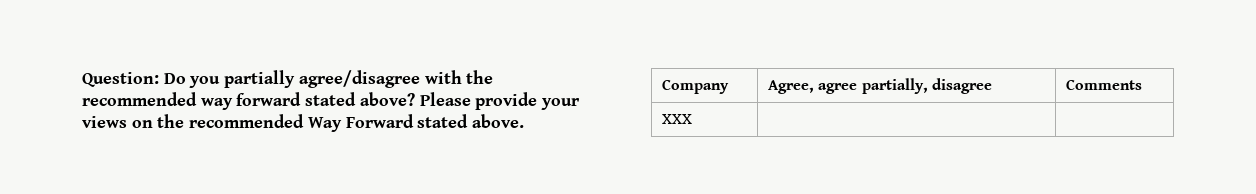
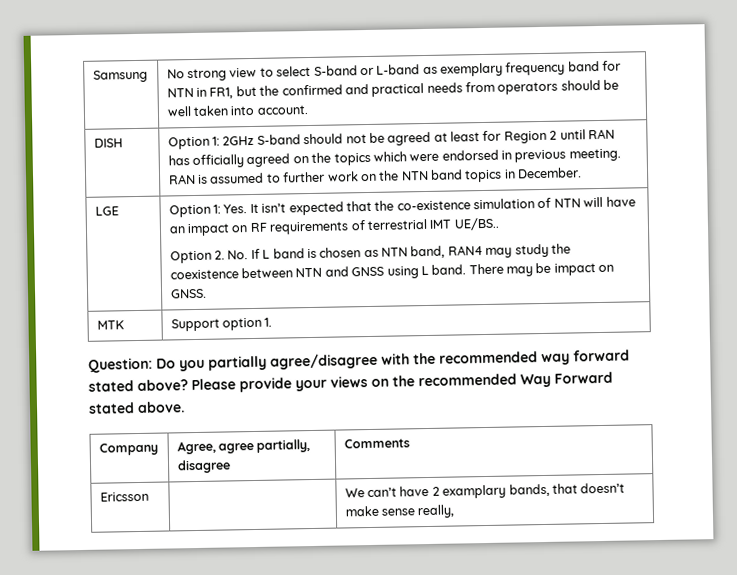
(82, 79) none -> [92,69,148,83] [166,60,622,82] [166,79,620,99] [166,105,308,117] [93,138,123,148] [167,128,615,150] [167,148,621,169] [168,167,583,185] [94,206,119,216] [168,196,636,218] [168,217,500,237] [169,243,571,264] [169,262,615,280] [170,288,207,299] [96,320,124,330] [170,317,273,332] Samsung | No strong view to select S-band or L-band as exemplary frequency band for NTN in FR1, but the confirmed and practical needs from operators should be well taken into account. // DISH | Option 1: 2GHz S-band should not be agreed at least for Region 2 until RAN has officially agreed on the topics which were endorsed in previous meeting. RAN is assumed to further work on the NTN band topics in December. // LGE | Option 1: Yes. It isn’t expected that the co-existence simulation of NTN will have an impact on RF requirements of terrestrial IMT UE/BS.. // Option 2. No. If L band is chosen as NTN band, RAN4 may study the coexistence between NTN and GNSS using L band. There may be impact on GNSS. // MTK | Support option 1. //
[662,114,693,124] XXX | | -> [99,491,149,502] [344,482,626,499] [344,504,455,519] Ericsson | | We can’t have 2 examplary bands, that doesn’t make sense really,

